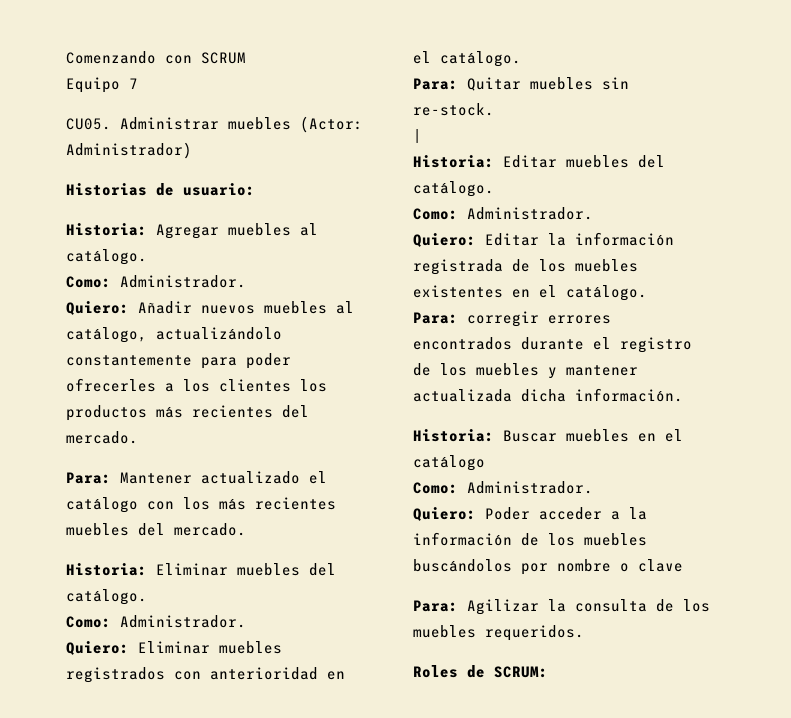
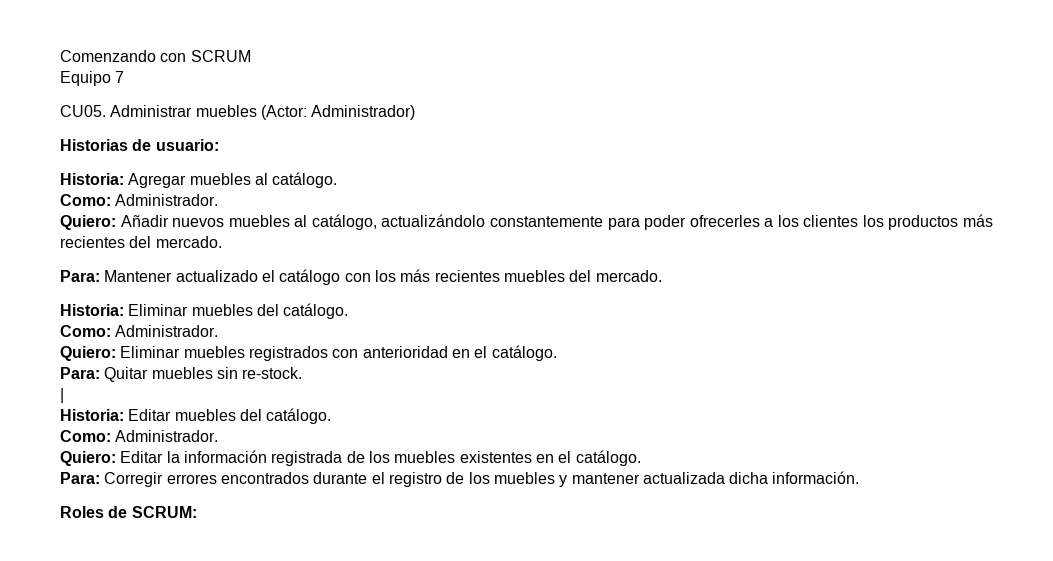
[467,311,539,327] corregir -> [104,472,164,487] Corregir
[413,429,683,442] [413,455,485,471] [413,481,593,494] [413,507,647,521] [413,532,647,546] [413,559,683,575] [413,599,710,615] [413,625,584,641] // Historia: Buscar muebles en el catálogo // Como: Administrador. // Quiero: Poder acceder a la información de los muebles buscándolos por nombre o clave // Para: Agilizar la consulta de los muebles requeridos. -> (860, 477) none

